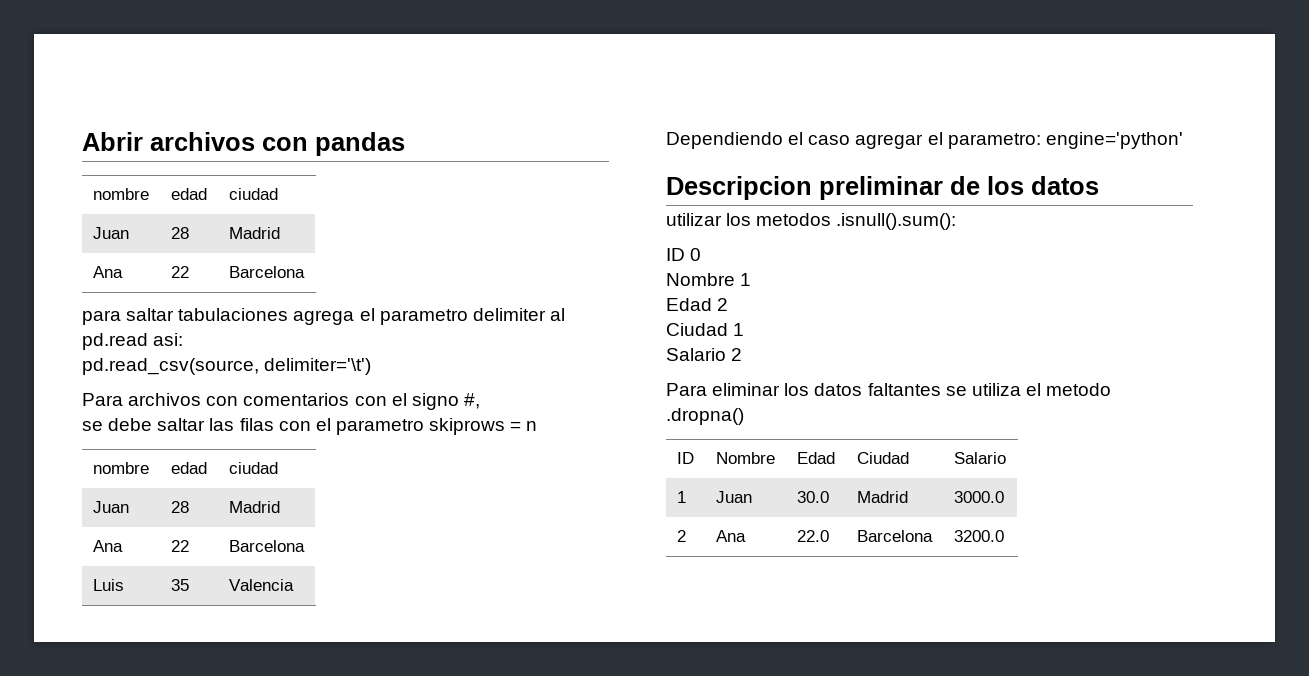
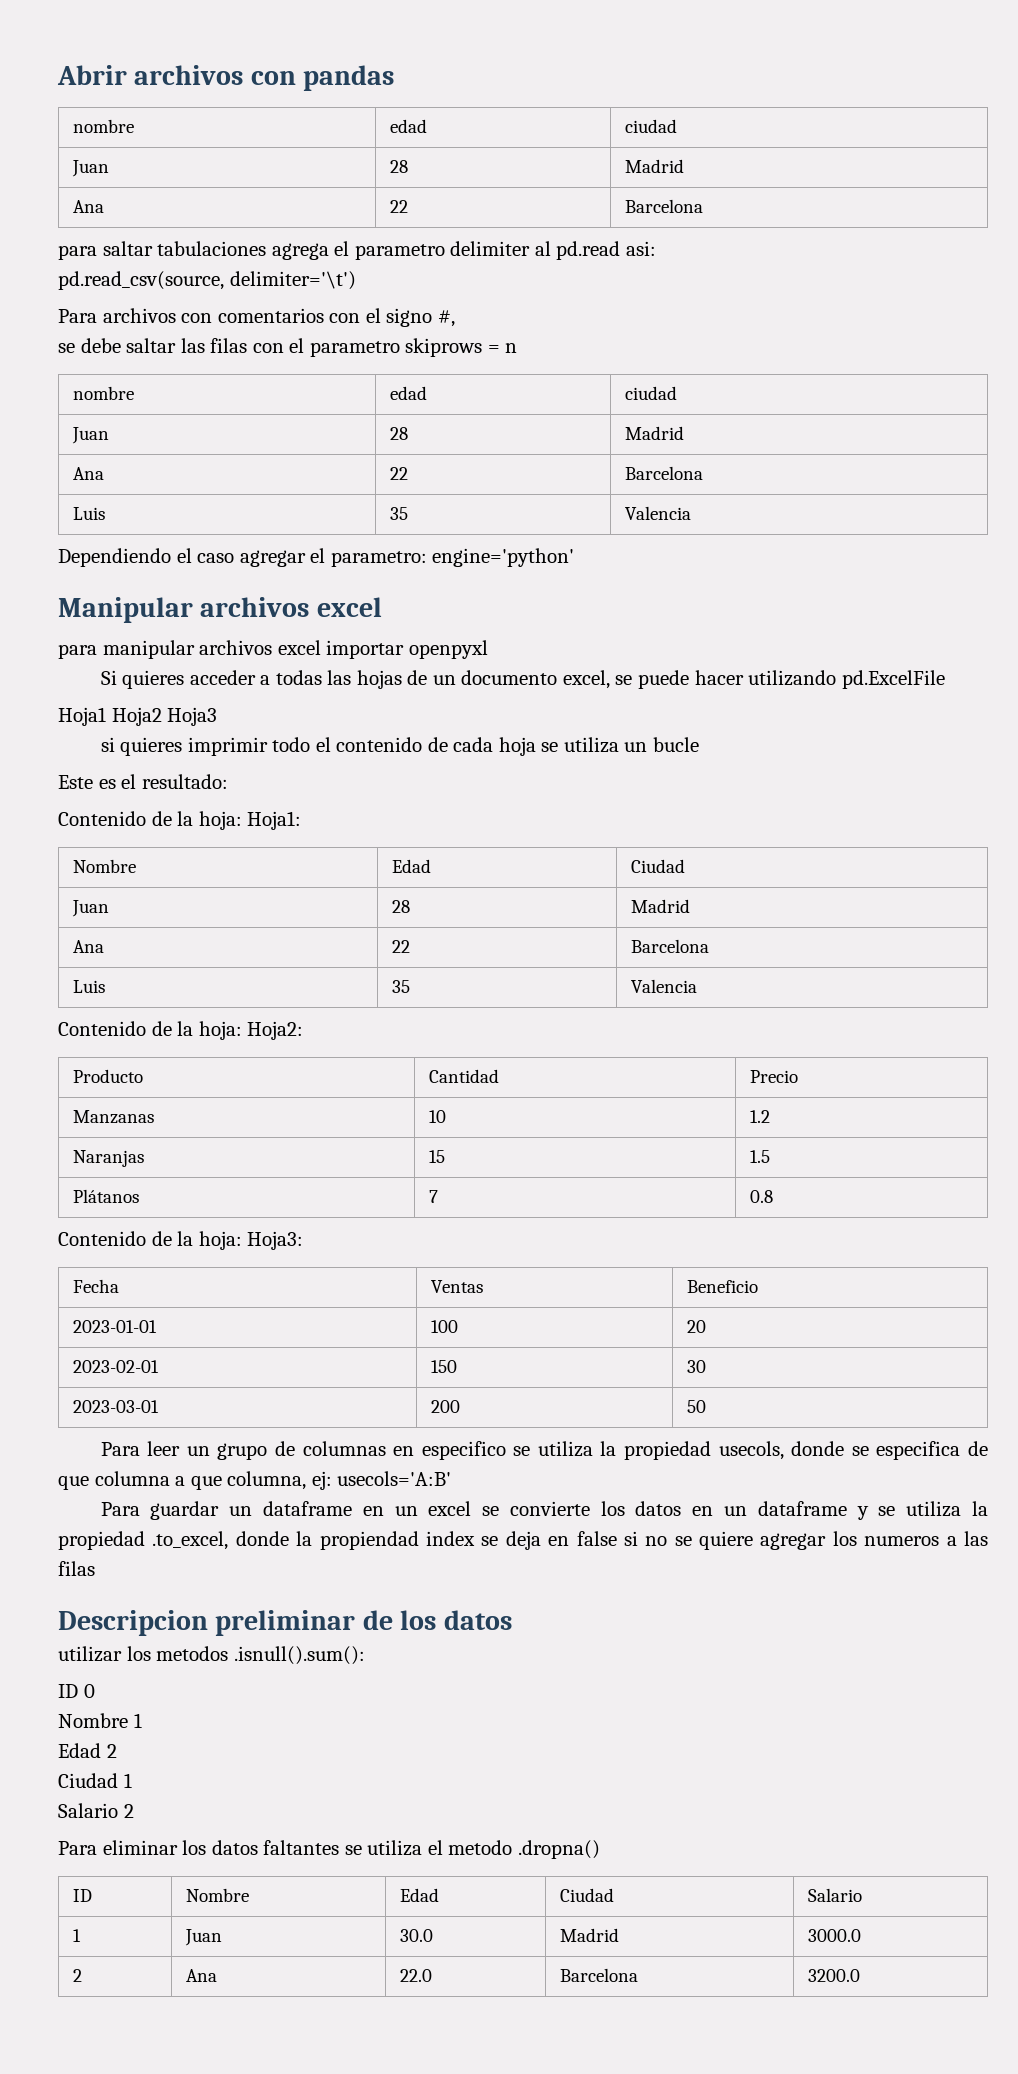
(1183, 140) none -> [58,597,382,623] [58,640,488,659] [100,670,945,689] [58,707,218,726] [100,737,699,756] [58,774,228,789] [58,811,302,830] [73,859,137,873] [392,859,432,873] [631,859,686,873] [72,900,110,917] [392,900,411,913] [631,899,691,913] [73,940,105,953] [392,940,411,953] [631,939,710,953] [73,980,106,993] [392,980,411,993] [631,979,698,993] [58,1021,304,1040] [73,1069,144,1083] [429,1069,500,1083] [750,1070,799,1083] [73,1110,155,1124] [429,1110,447,1123] [750,1110,771,1123] [73,1150,145,1167] [429,1150,446,1163] [750,1150,771,1163] [73,1189,140,1203] [429,1190,439,1203] [750,1190,774,1203] [58,1231,304,1250] [73,1279,120,1293] [431,1280,484,1293] [687,1280,759,1293] [73,1320,158,1333] [431,1320,459,1333] [687,1320,707,1333] [73,1360,160,1373] [431,1360,458,1373] [687,1360,707,1373] [73,1400,160,1413] [431,1400,461,1413] [687,1400,707,1413] [100,1441,988,1460] [58,1471,452,1490] [100,1501,989,1520] [58,1531,989,1550] [58,1561,95,1576] // Manipular archivos excel // para manipular archivos excel importar openpyxl // Si quieres acceder a todas las hojas de un documento excel, se puede hacer utilizando pd.ExcelFile // Hoja1 Hoja2 Hoja3 // si quieres imprimir todo el contenido de cada hoja se utiliza un bucle // Este es el resultado: // Contenido de la hoja: Hoja1: // Nombre | Edad | Ciudad // Juan | 28 | Madrid // Ana | 22 | Barcelona // Luis | 35 | Valencia // Contenido de la hoja: Hoja2: // Producto | Cantidad | Precio // Manzanas | 10 | 1.2 // Naranjas | 15 | 1.5 // Plátanos | 7 | 0.8 // Contenido de la hoja: Hoja3: // Fecha | Ventas | Beneficio // 2023-01-01 | 100 | 20 // 2023-02-01 | 150 | 30 // 2023-03-01 | 200 | 50 // Para leer un grupo de columnas en especifico se utiliza la propiedad usecols, donde se especifica de que columna a que columna, ej: usecols='A:B' // Para guardar un dataframe en un excel se convierte los datos en un dataframe y se utiliza la propiedad .to_excel, donde la propiendad index se deja en false si no se quiere agregar los numeros a las filas

